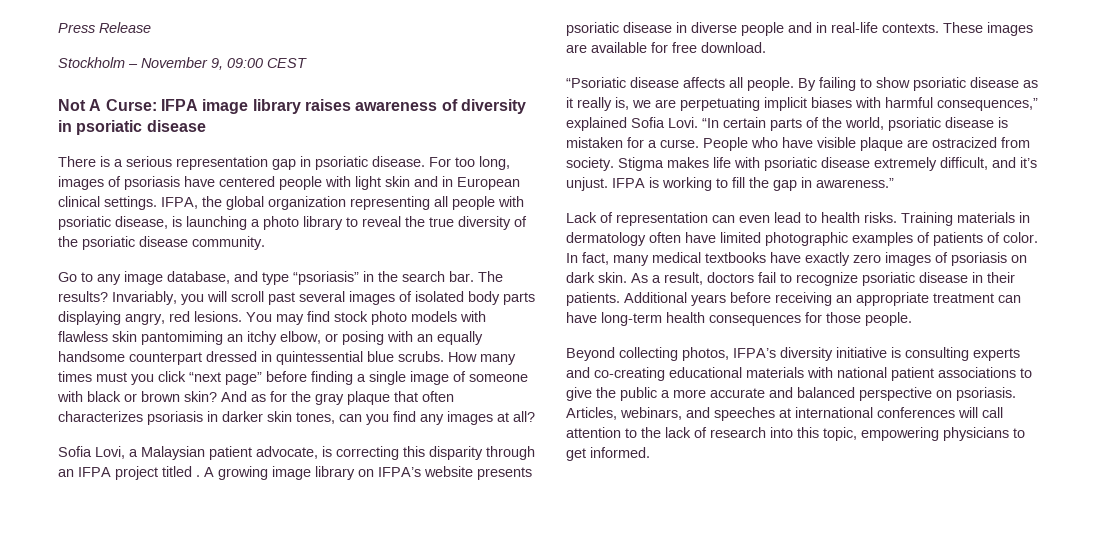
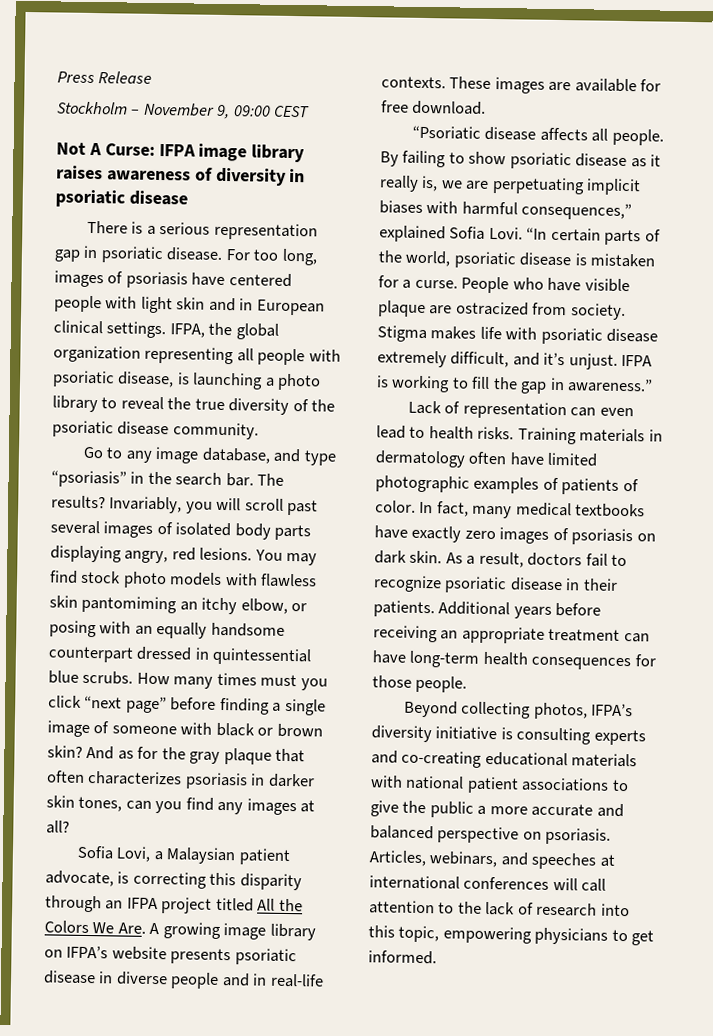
[196,475,200,477] . -> [257,898,303,912] [44,920,146,934] All the Colors We Are.

